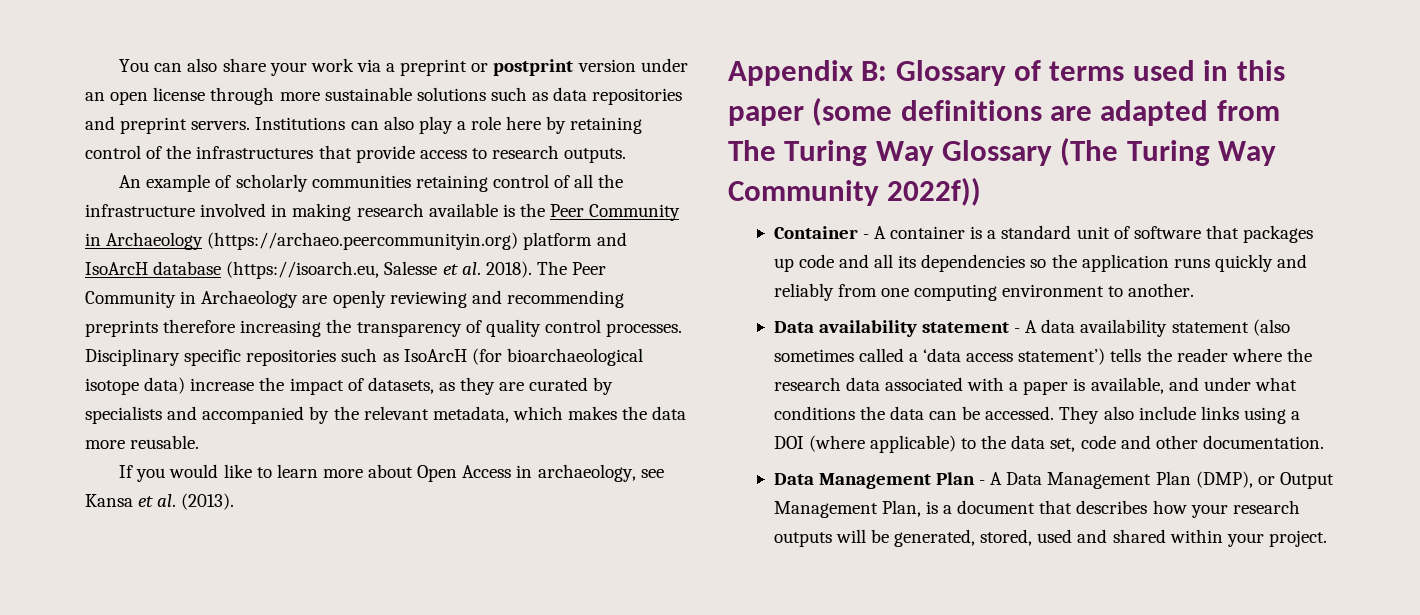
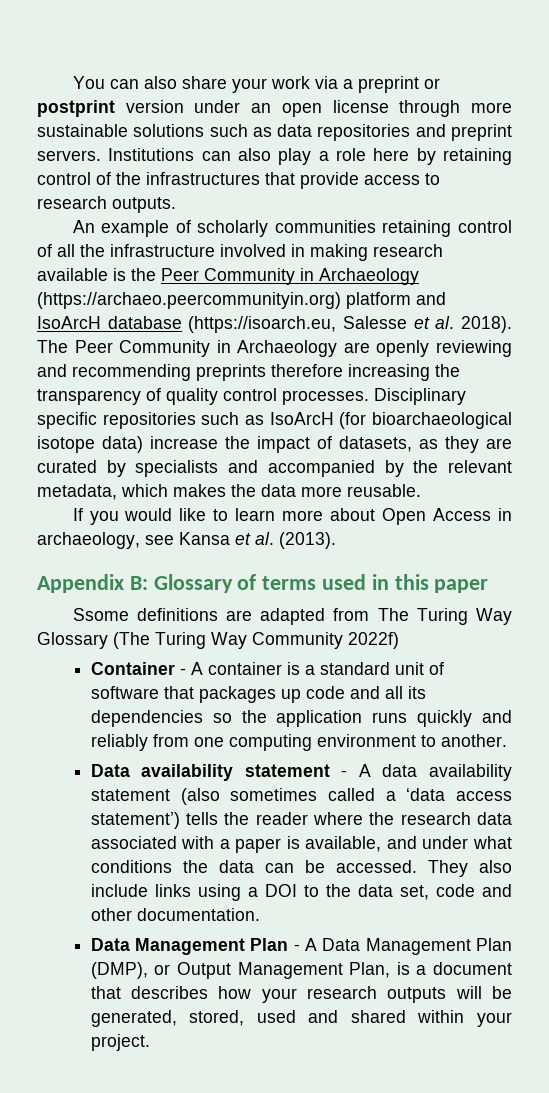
[812,97,893,126] (some -> [72,608,129,621] // Ssome
[887,177,982,206] 2022f)) -> [348,632,399,649] 2022f)
[808,435,956,453] (where applicable) -> (297, 890) none

